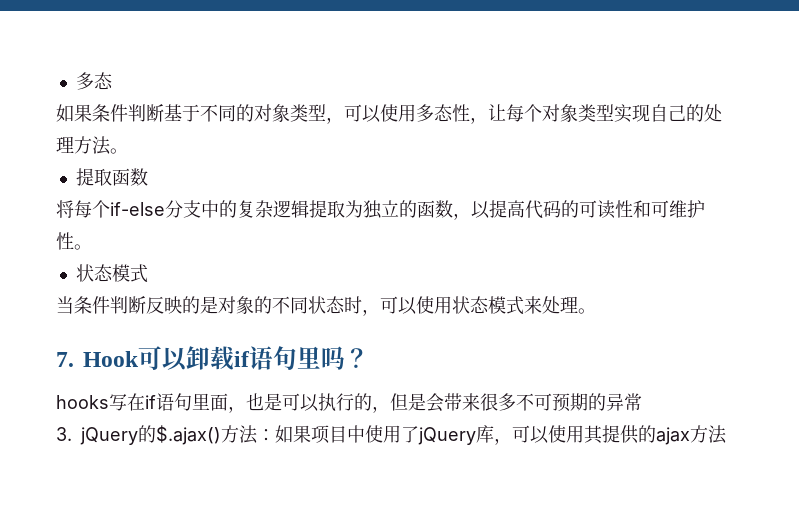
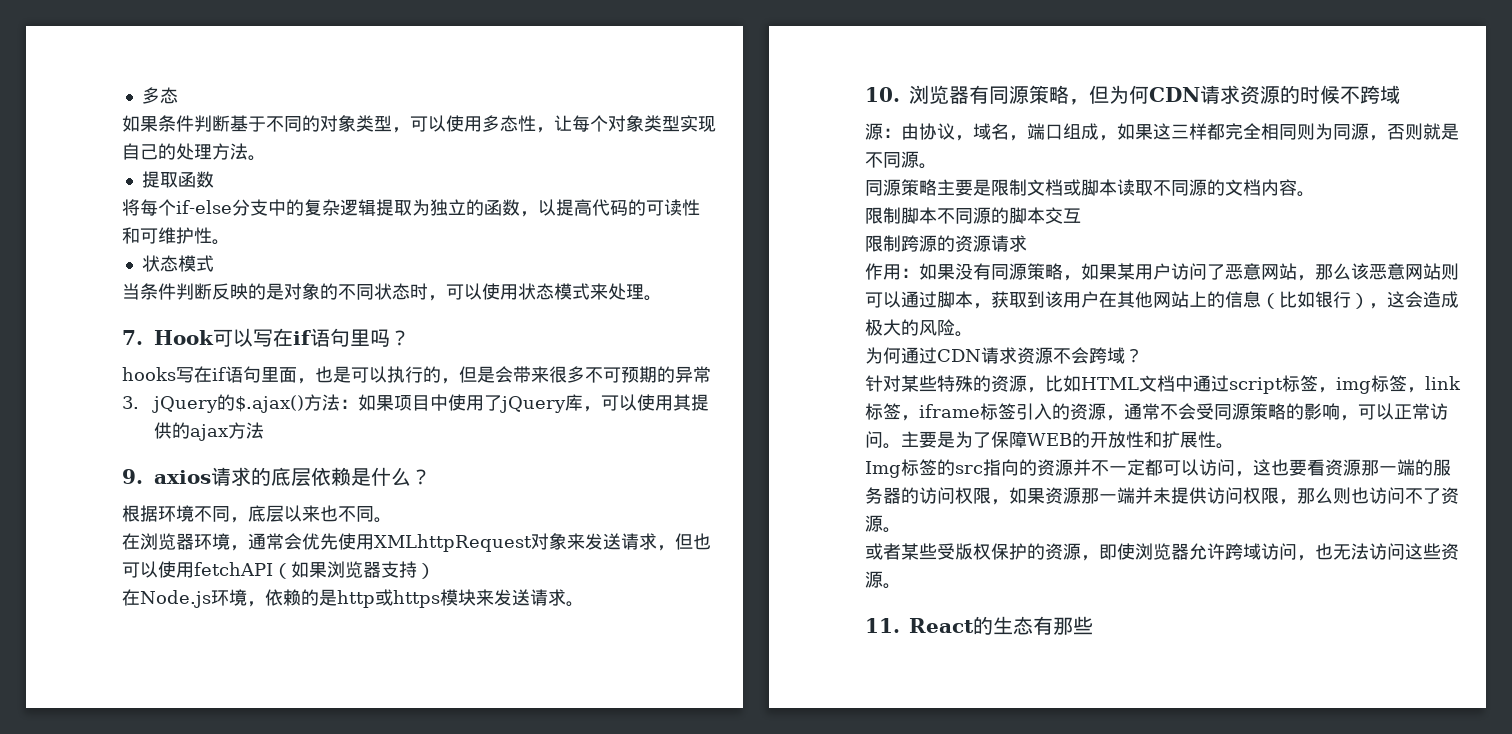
[186,346,234,371] 卸载 -> [253,328,294,347] 写在
(727, 434) none -> [122,467,432,487] [122,505,392,523] [122,533,711,552] [122,561,435,579] [122,589,584,608] [865,85,1400,105] [865,123,1459,141] [865,151,937,169] [865,179,1315,197] [865,207,1081,224] [865,235,1027,252] [865,263,1459,281] [865,291,1459,309] [865,319,973,337] [865,347,1143,364] [865,375,1461,394] [865,403,1448,421] [865,431,1234,449] [865,459,1451,478] [865,487,1459,505] [865,515,901,533] [865,543,1459,561] [865,571,901,589] [865,616,1093,635] // 9. axios请求的底层依赖是什么？ // 根据环境不同，底层以来也不同。 // 在浏览器环境，通常会优先使用XMLhttpRequest对象来发送请求，但也可以使用fetchAPI（如果浏览器支持） // 在Node.js环境，依赖的是http或https模块来发送请求。 // 10.浏览器有同源策略，但为何CDN请求资源的时候不跨域 // 源：由协议，域名，端口组成，如果这三样都完全相同则为同源，否则就是不同源。 // 同源策略主要是限制文档或脚本读取不同源的文档内容。 // 限制脚本不同源的脚本交互 // 限制跨源的资源请求 // 作用：如果没有同源策略，如果某用户访问了恶意网站，那么该恶意网站则可以通过脚本，获取到该用户在其他网站上的信息（比如银行），这会造成极大的风险。 // 为何通过CDN请求资源不会跨域？ // 针对某些特殊的资源，比如HTML文档中通过script标签，img标签，link标签，iframe标签引入的资源，通常不会受同源策略的影响，可以正常访问。主要是为了保障WEB的开放性和扩展性。 // Img标签的src指向的资源并不一定都可以访问，这也要看资源那一端的服务器的访问权限，如果资源那一端并未提供访问权限，那么则也访问不了资源。 // 或者某些受版权保护的资源，即使浏览器允许跨域访问，也无法访问这些资源。 // 11. React的生态有那些

